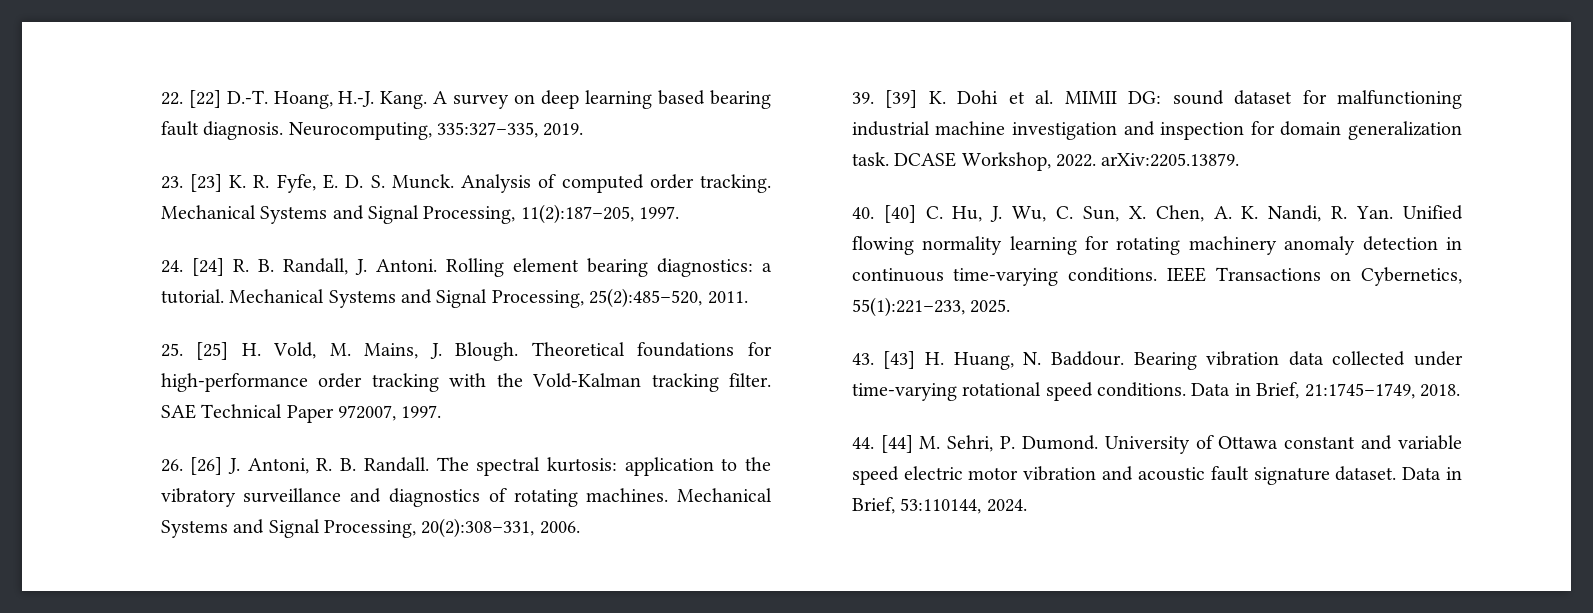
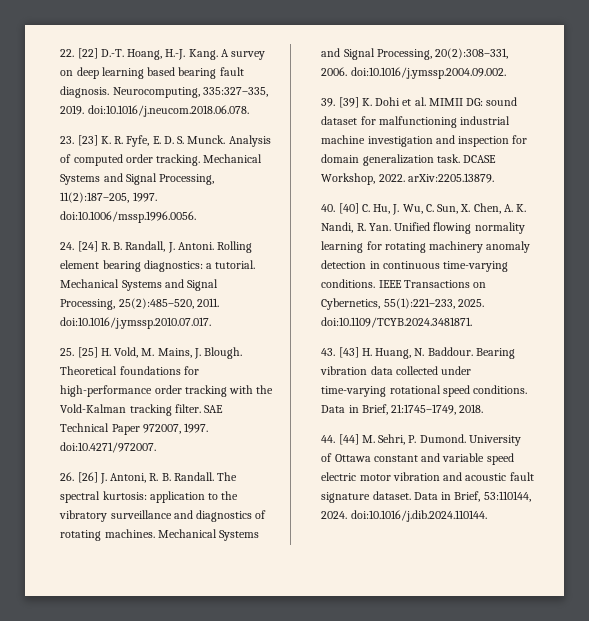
(584, 129) none -> [87,105,249,117] doi:10.1016/j.neucom.2018.06.078.
(680, 212) none -> [60,211,197,223] doi:10.1006/mssp.1996.0056.
(748, 297) none -> [60,317,212,329] doi:10.1016/j.ymssp.2010.07.017.
(442, 411) none -> [60,442,157,453] doi:10.4271/972007.
(580, 527) none -> [350,67,506,79] doi:10.1016/j.ymssp.2004.09.002.
(1011, 306) none -> [321,317,473,328] doi:10.1109/TCYB.2024.3481871.
(1027, 505) none -> [350,510,487,522] doi:10.1016/j.dib.2024.110144.

